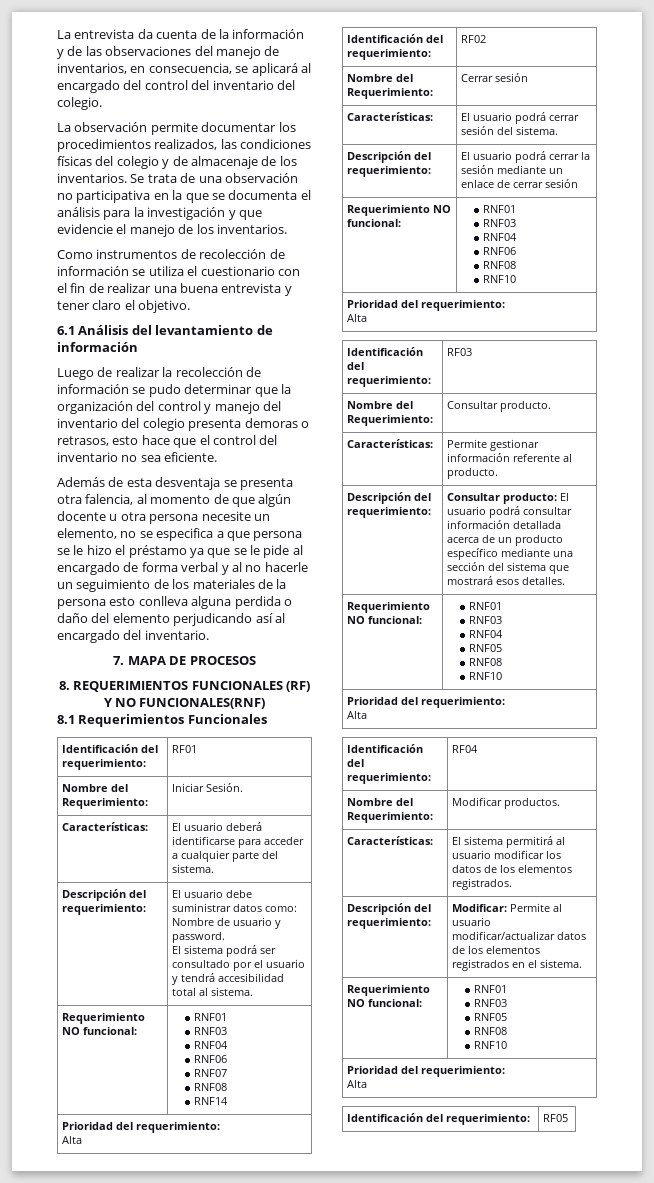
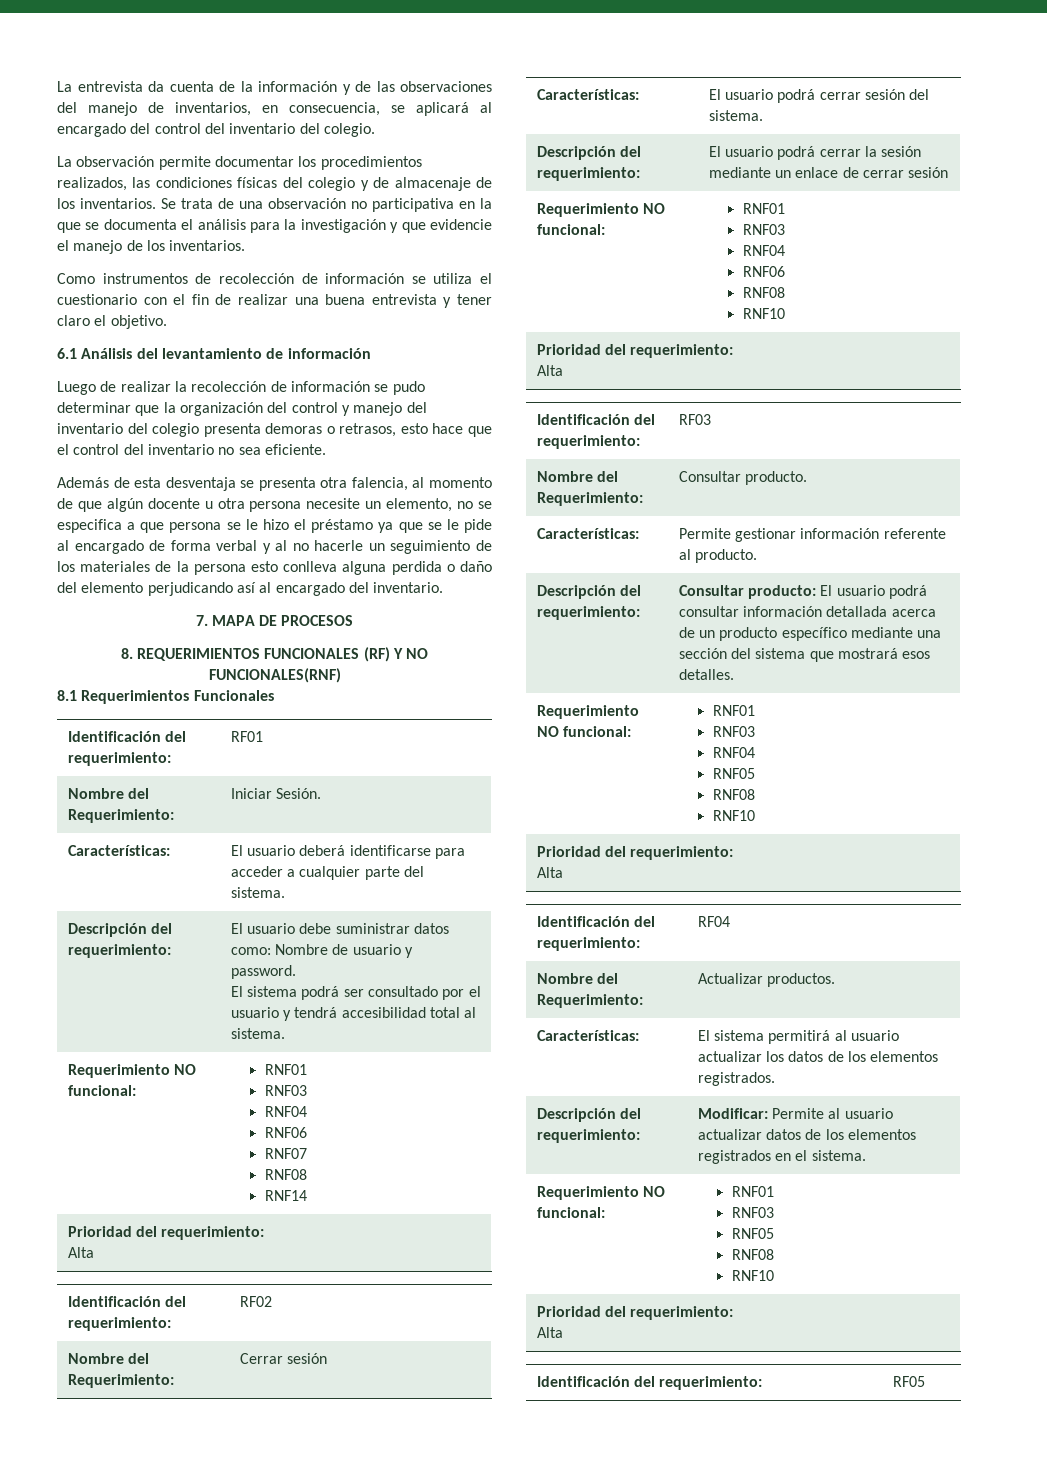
[452,797,503,806] Modificar -> [697,973,763,984] Actualizar
[494,850,545,859] modificar -> [697,1051,762,1062] actualizar
[452,931,556,940] modificar/actualizar -> [697,1129,762,1140] actualizar

